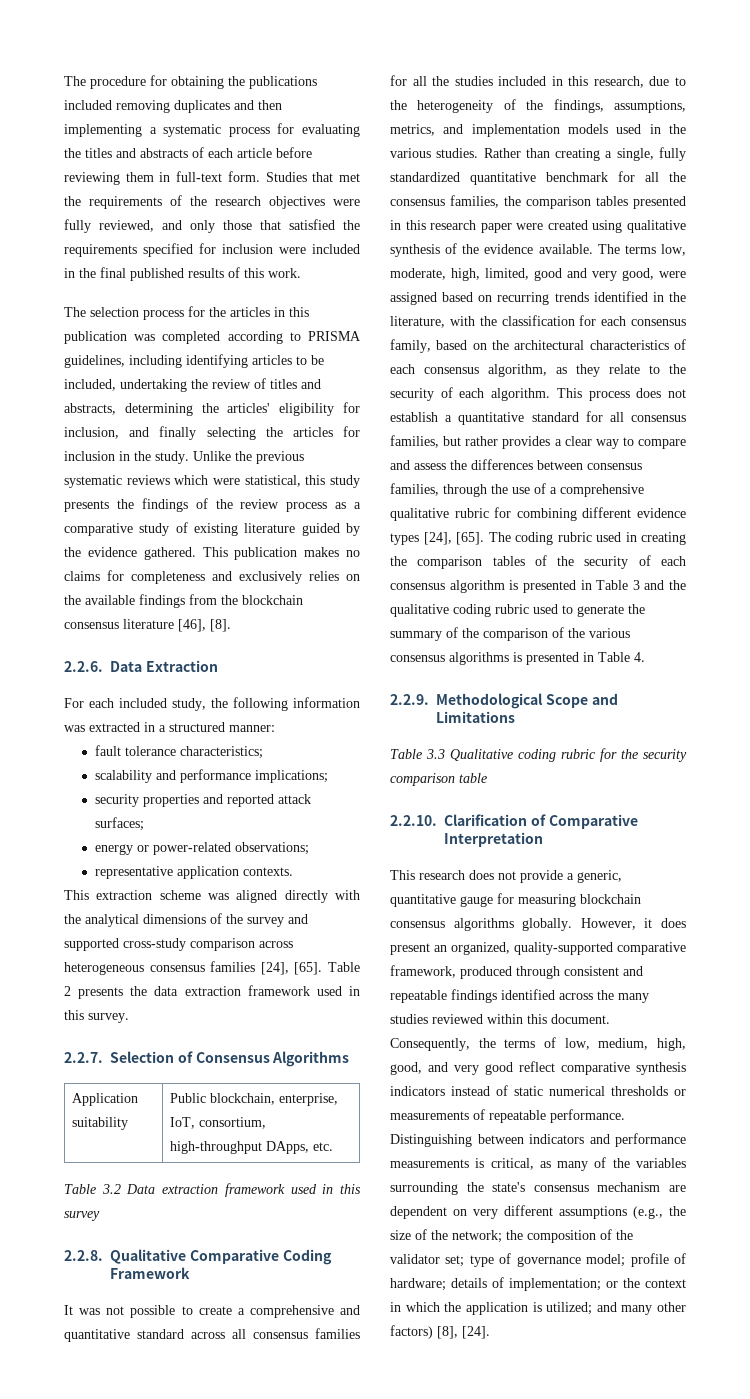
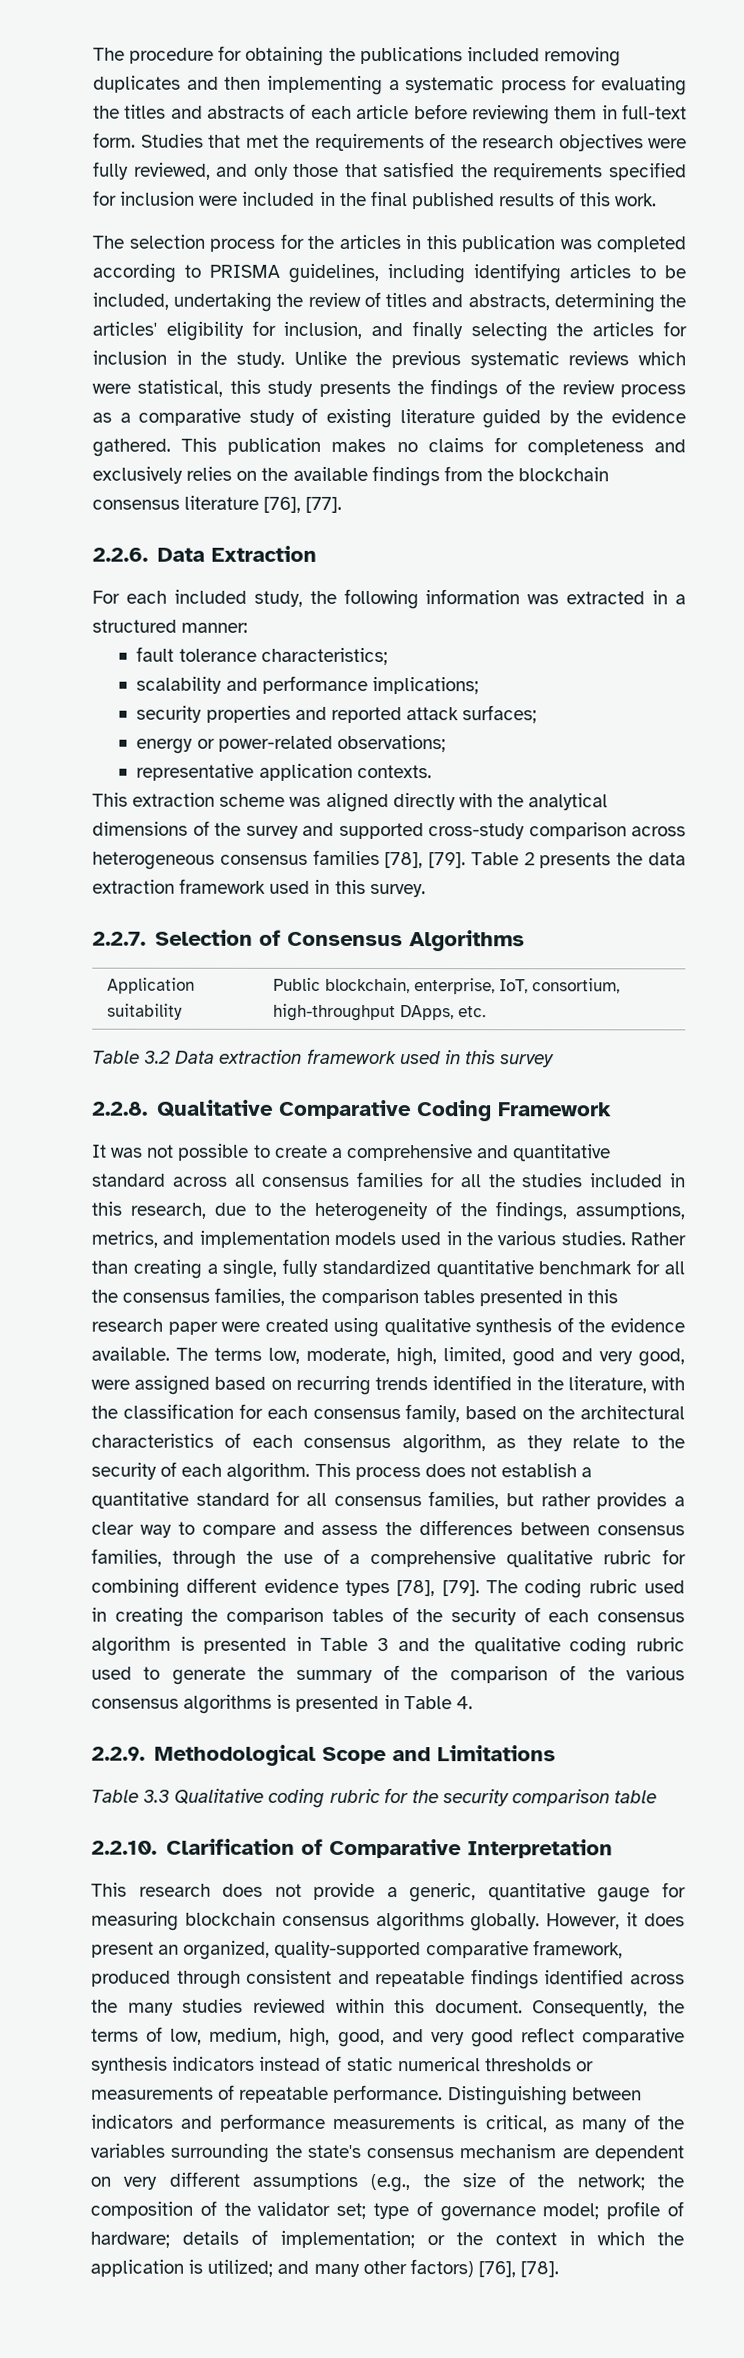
[178,619,231,632] [46], [8]. -> [263,496,343,513] [76], [77].
[260,962,323,975] [24], [65]. -> [384,852,467,869] [78], [79].
[423,532,484,545] [24], [65]. -> [396,1580,480,1597] [78], [79].
[437,1326,490,1339] [8], [24]. -> [477,2261,560,2278] [76], [78].

